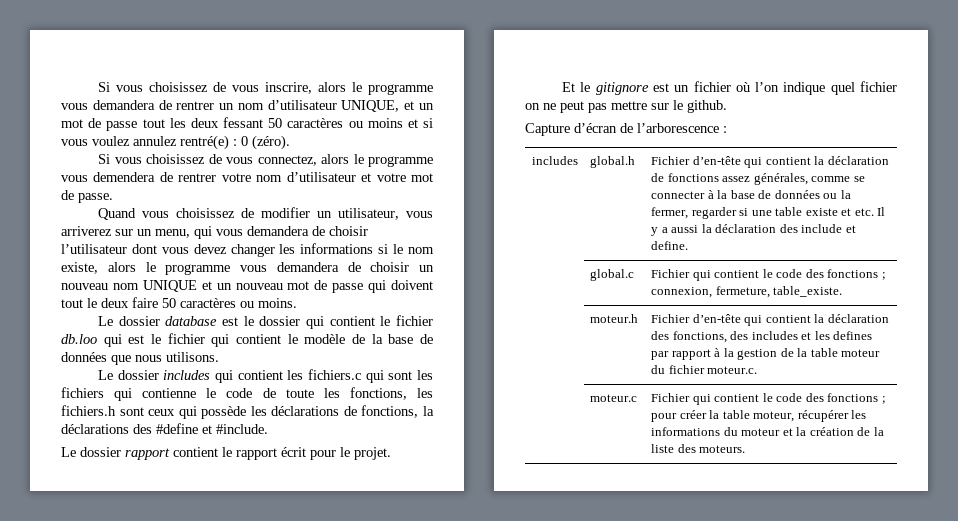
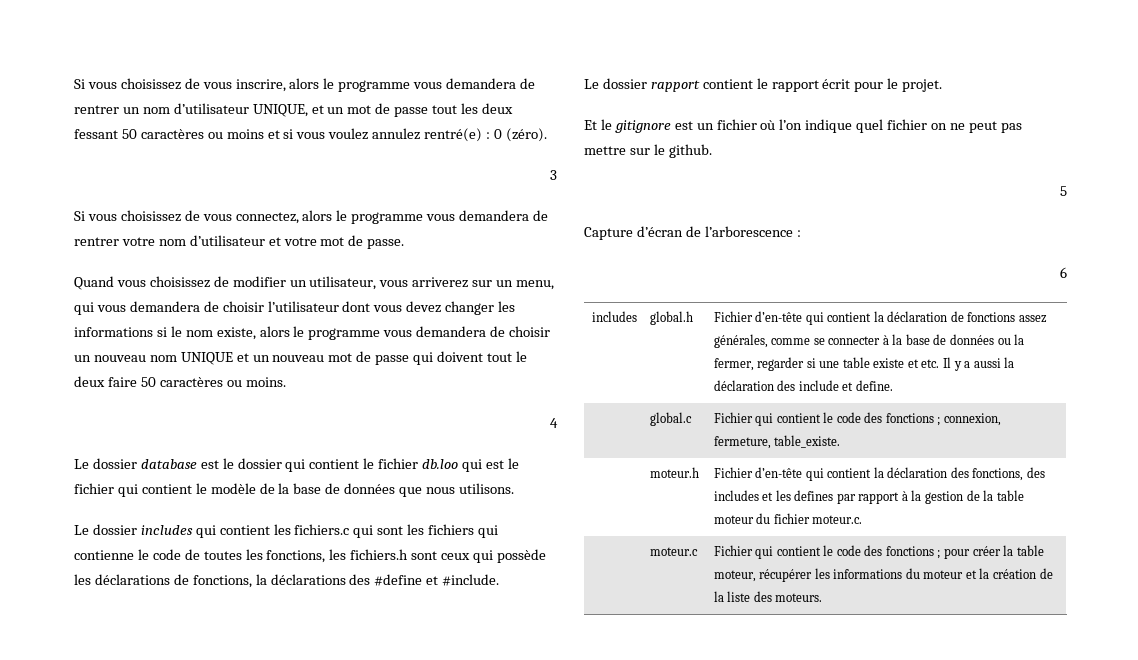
(290, 142) none -> [550,170,557,180] // 3
[93,172,156,182] demendera -> [459,210,530,221] demandera
(297, 303) none -> [550,418,558,428] // 4
[285,389,314,398] toute -> [203,551,242,560] toutes
(727, 106) none -> [1060,186,1067,196] // 5
(727, 129) none -> [1060,267,1067,278] // 6

